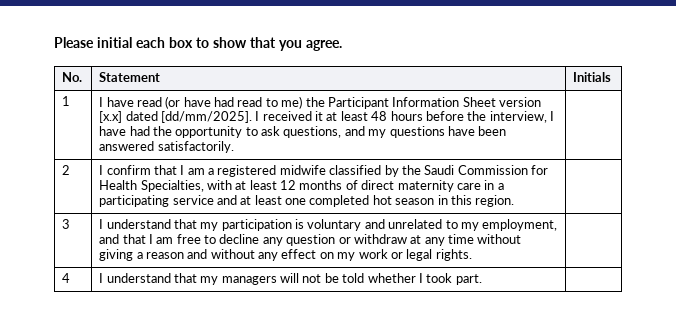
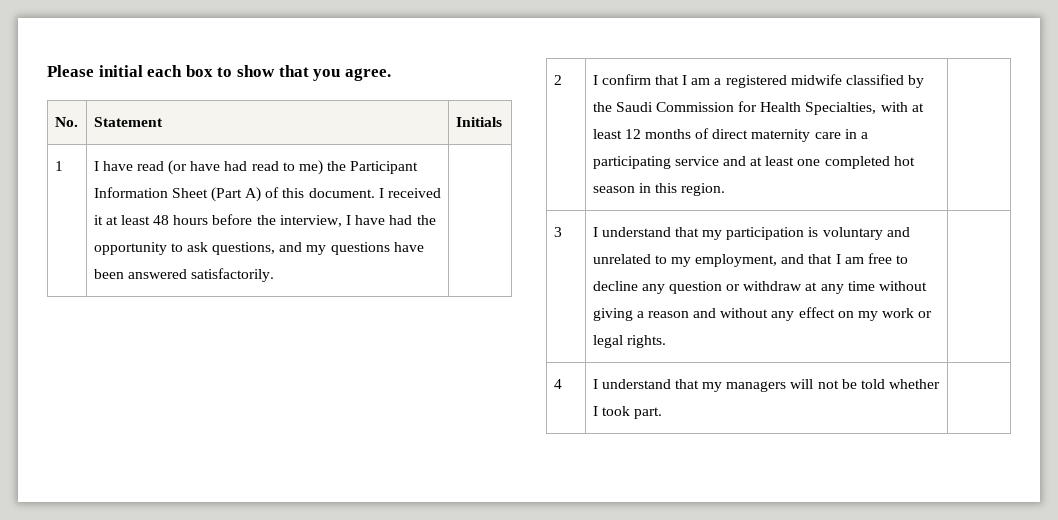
[499,97,542,107] [99,111,252,123] version [x.x] dated [dd/mm/2025]. -> [210,187,375,202] (Part A) of this document.

